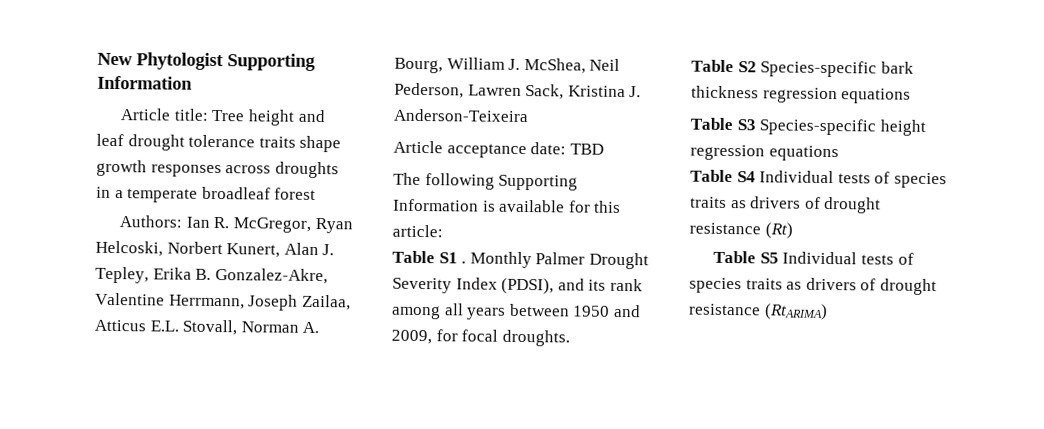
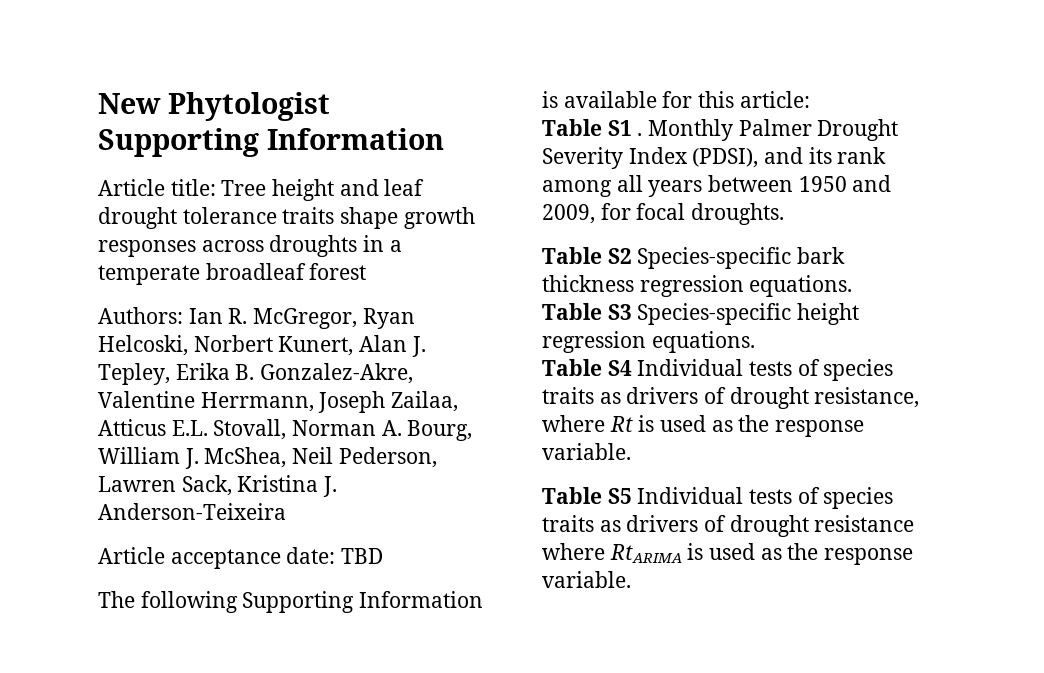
[841,88,912,104] equations -> [749,275,853,297] equations.
[768,145,839,162] equations -> [651,331,755,353] equations.
[689,222,793,239] resistance (Rt) -> [814,387,920,408] [542,415,865,437] [542,443,631,460] resistance, where Rt is used as the response variable.
[763,303,828,320] (RtARIMA) -> [542,543,914,565] [542,571,631,588] where RtARIMA is used as the response variable.

